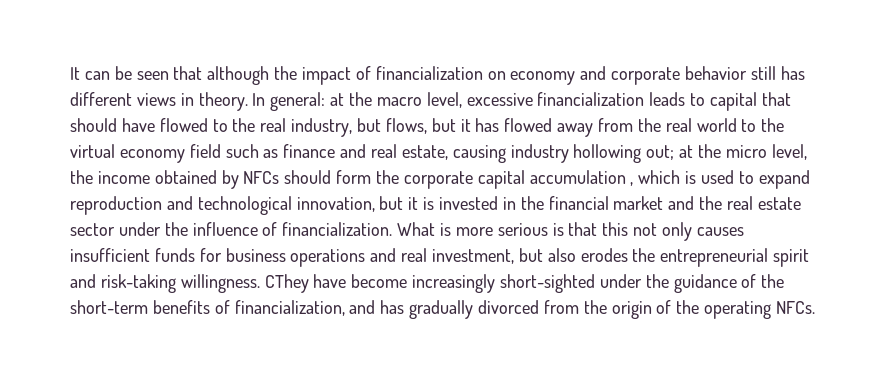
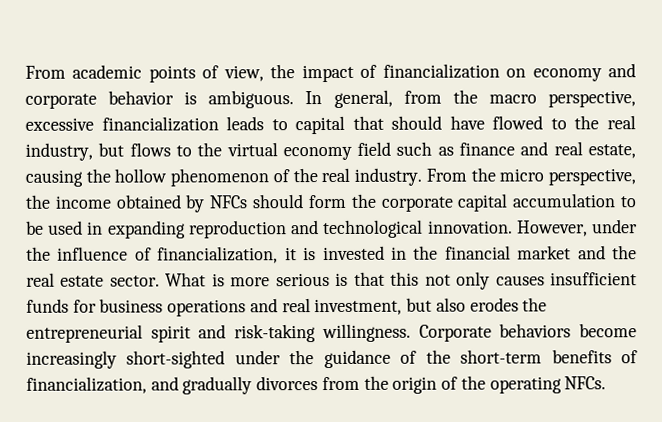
[70,66,270,85] It can be seen that although -> [25,64,264,83] From academic points of view,
[750,66,805,80] [70,92,345,111] still has different views in theory. In general: at -> [184,89,442,109] is ambiguous. In general, from
[426,92,462,108] level, -> [547,90,636,108] perspective,
[385,118,737,137] flows, but it has flowed away from the real world -> [129,142,171,157] flows
[510,144,694,163] industry hollowing out; at -> [85,167,467,187] the hollow phenomenon of the real industry. From
[771,144,807,160] level, -> [548,168,637,186] perspective,
[630,170,810,189] [70,196,404,215] , which is used to expand reproduction and technological innovation, but -> [620,196,636,208] [26,219,638,239] [26,246,279,264] to be used in expanding reproduction and technological innovation. However, under the influence of financialization,
[70,222,393,236] sector under the influence of financialization. -> [109,275,160,287] sector.
[264,274,347,293] CThey have -> [418,323,572,342] Corporate behaviors
[380,300,540,319] has gradually divorced -> [182,376,319,395] gradually divorces

